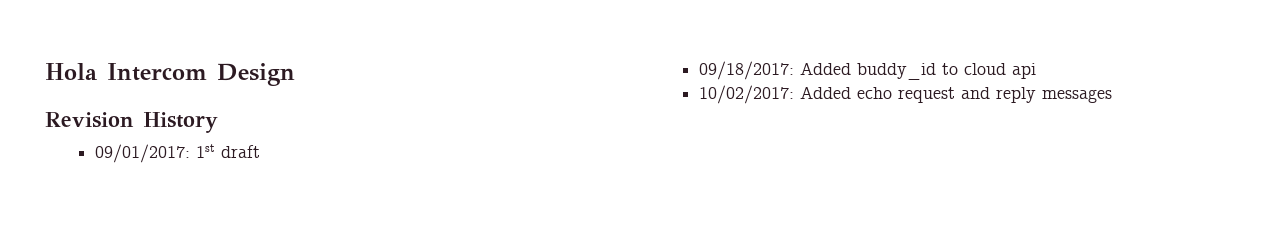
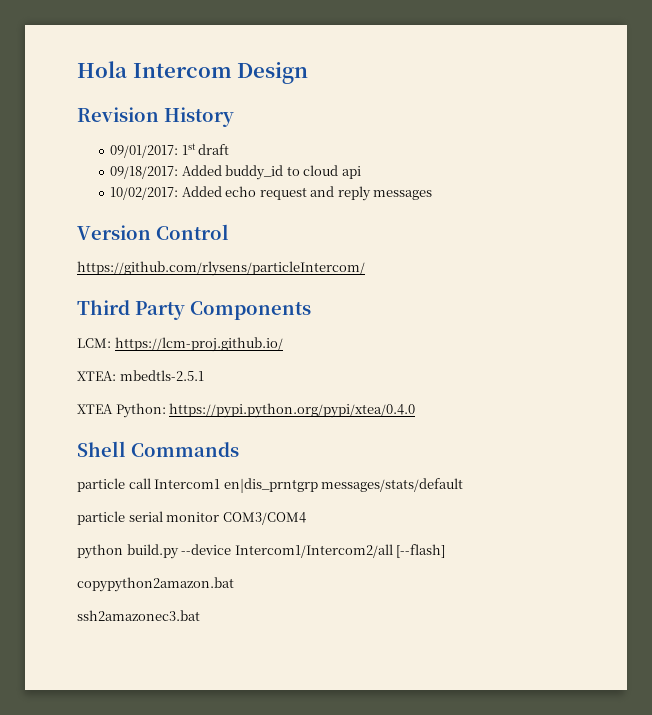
(1112, 96) none -> [77,224,229,240] [77,261,365,276] [77,300,311,320] [77,337,283,352] [77,370,204,381] [77,403,416,418] [77,441,239,457] [77,478,464,493] [77,511,306,525] [77,544,446,559] [77,577,234,592] [77,610,200,621] // Version Control // https://github.com/rlysens/particleIntercom/ // Third Party Components // LCM: https://lcm-proj.github.io/ // XTEA: mbedtls-2.5.1 // XTEA Python: https://pypi.python.org/pypi/xtea/0.4.0 // Shell Commands // particle call Intercom1 en|dis_prntgrp messages/stats/default // particle serial monitor COM3/COM4 // python build.py --device Intercom1/Intercom2/all [--flash] // copypython2amazon.bat // ssh2amazonec3.bat

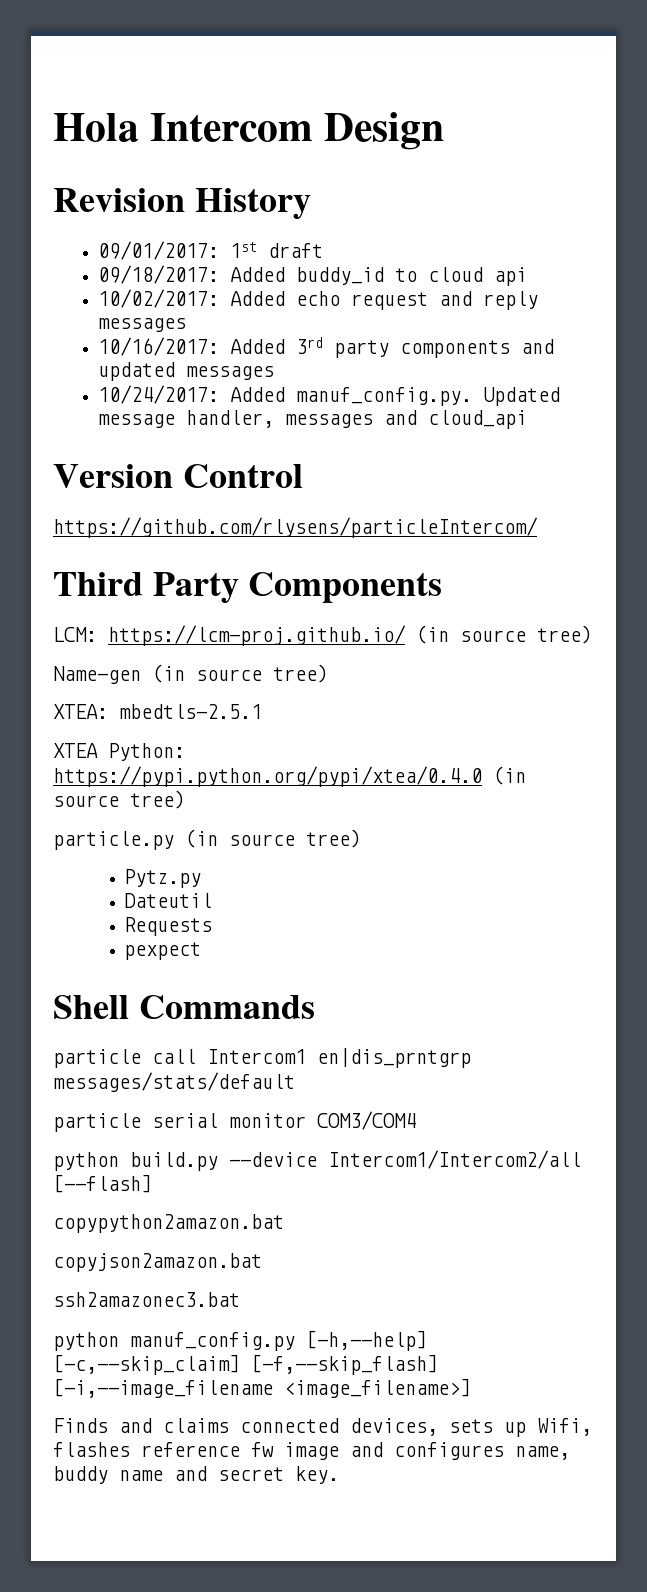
(433, 195) none -> [97,337,554,358] [97,362,274,381] [97,385,560,406] [97,410,527,429] // 10/16/2017: Added 3rd party components and updated messages // 10/24/2017: Added manuf_config.py. Updated message handler, messages and cloud_api
(283, 344) none -> [416,625,592,644] [53,664,328,684] (in source tree) // Name-gen (in source tree)
(416, 410) none -> [493,766,526,785] [53,790,185,809] [53,829,361,850] [124,869,202,888] [124,893,213,908] [124,917,213,936] [124,942,202,960] (in source tree) // particle.py (in source tree) // Pytz.py // Dateutil // Requests // pexpect
(234, 584) none -> [53,1253,262,1272] // copyjson2amazon.bat
(200, 615) none -> [53,1330,427,1351] [53,1354,438,1375] [53,1378,471,1398] [53,1418,592,1437] [53,1442,570,1460] [53,1466,339,1484] // python manuf_config.py [-h,--help] [-c,--skip_claim] [-f,--skip_flash] [-i,--image_filename <image_filename>] // Finds and claims connected devices, sets up Wifi, flashes reference fw image and configures name, buddy name and secret key.

